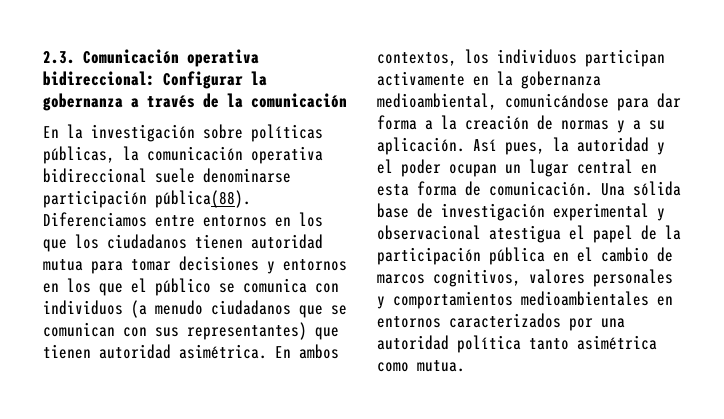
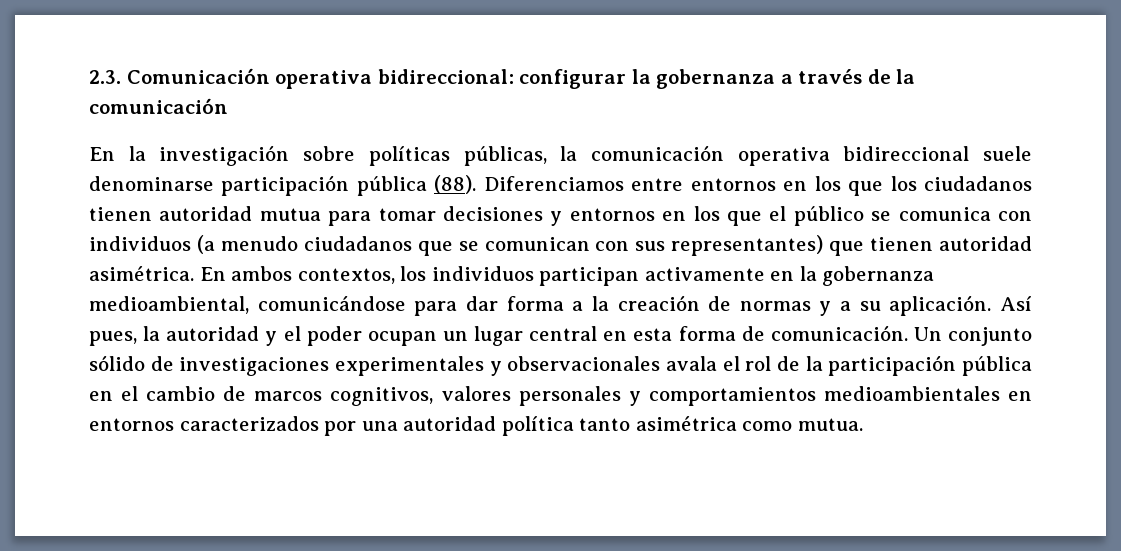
[163,71,243,89] Configurar -> [519,69,627,89] configurar
[155,190,251,208] pública(88). -> [356,175,477,196] pública (88).
[601,181,681,196] [377,203,665,221] [377,225,633,243] Una sólida base de investigación experimental y observacional atestigua el papel -> [913,327,1032,346] [89,355,772,376] Un conjunto sólido de investigaciones experimentales y observacionales avala el rol

